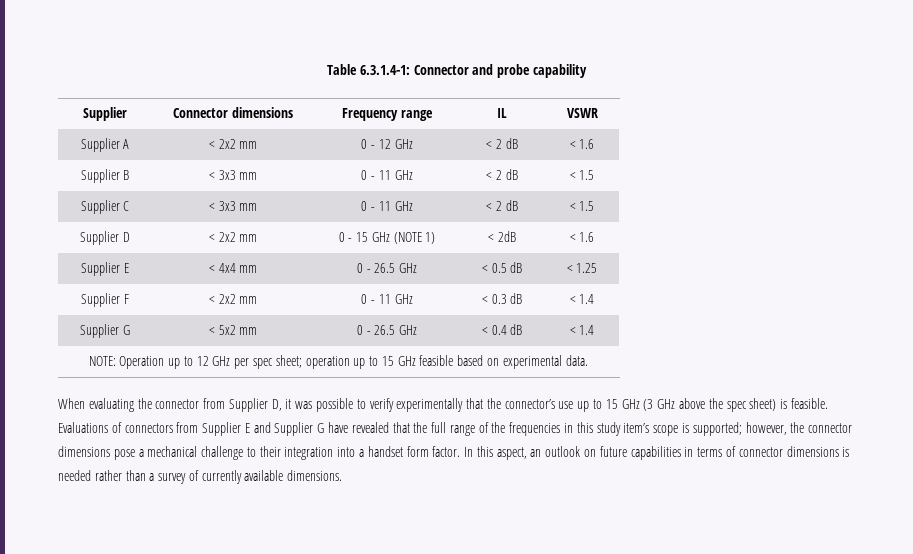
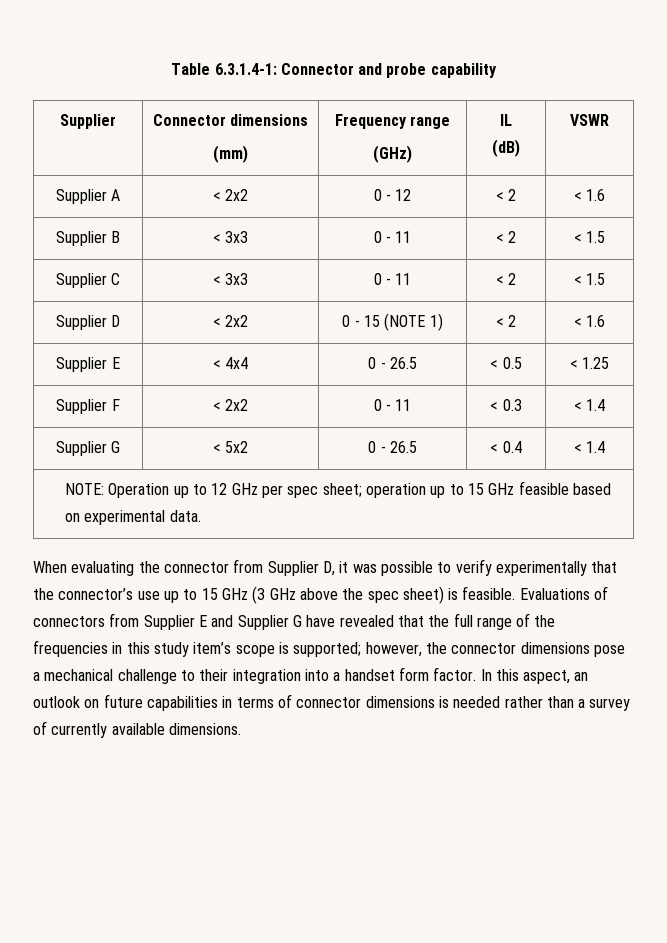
(293, 112) none -> [213,145,248,163] // (mm)
(433, 115) none -> [373,145,412,163] // (GHz)
(507, 113) none -> [492,139,520,157] // (dB)
[239,141,258,149] mm -> (249, 195) none
[394,139,413,149] [486,138,518,149] GHz | < 2 dB -> [495,189,517,201] | < 2
[239,172,258,180] [361,170,413,180] [486,169,518,180] mm | 0 - 11 GHz | < 2 dB -> [373,231,412,243] [495,231,517,243] | 0 - 11 | < 2
[239,203,258,211] [361,201,413,211] [486,200,518,211] mm | 0 - 11 GHz | < 2 dB -> [373,273,412,285] [495,273,517,285] | 0 - 11 | < 2
[239,234,258,242] mm -> (249, 321) none
[371,232,390,242] GHz -> (380, 321) none
[497,231,516,242] 2dB -> [508,315,517,327] 2
[239,265,258,273] [356,263,418,273] mm | 0 - 26.5 GHz -> [368,357,417,369] | 0 - 26.5
[510,262,523,273] dB -> (522, 363) none
[239,296,258,304] [361,294,413,304] mm | 0 - 11 GHz -> [373,399,412,411] | 0 - 11
[510,293,523,304] dB -> (522, 405) none
[239,327,258,335] [356,325,418,335] mm | 0 - 26.5 GHz -> [368,441,417,453] | 0 - 26.5
[510,324,523,335] dB -> (522, 447) none

